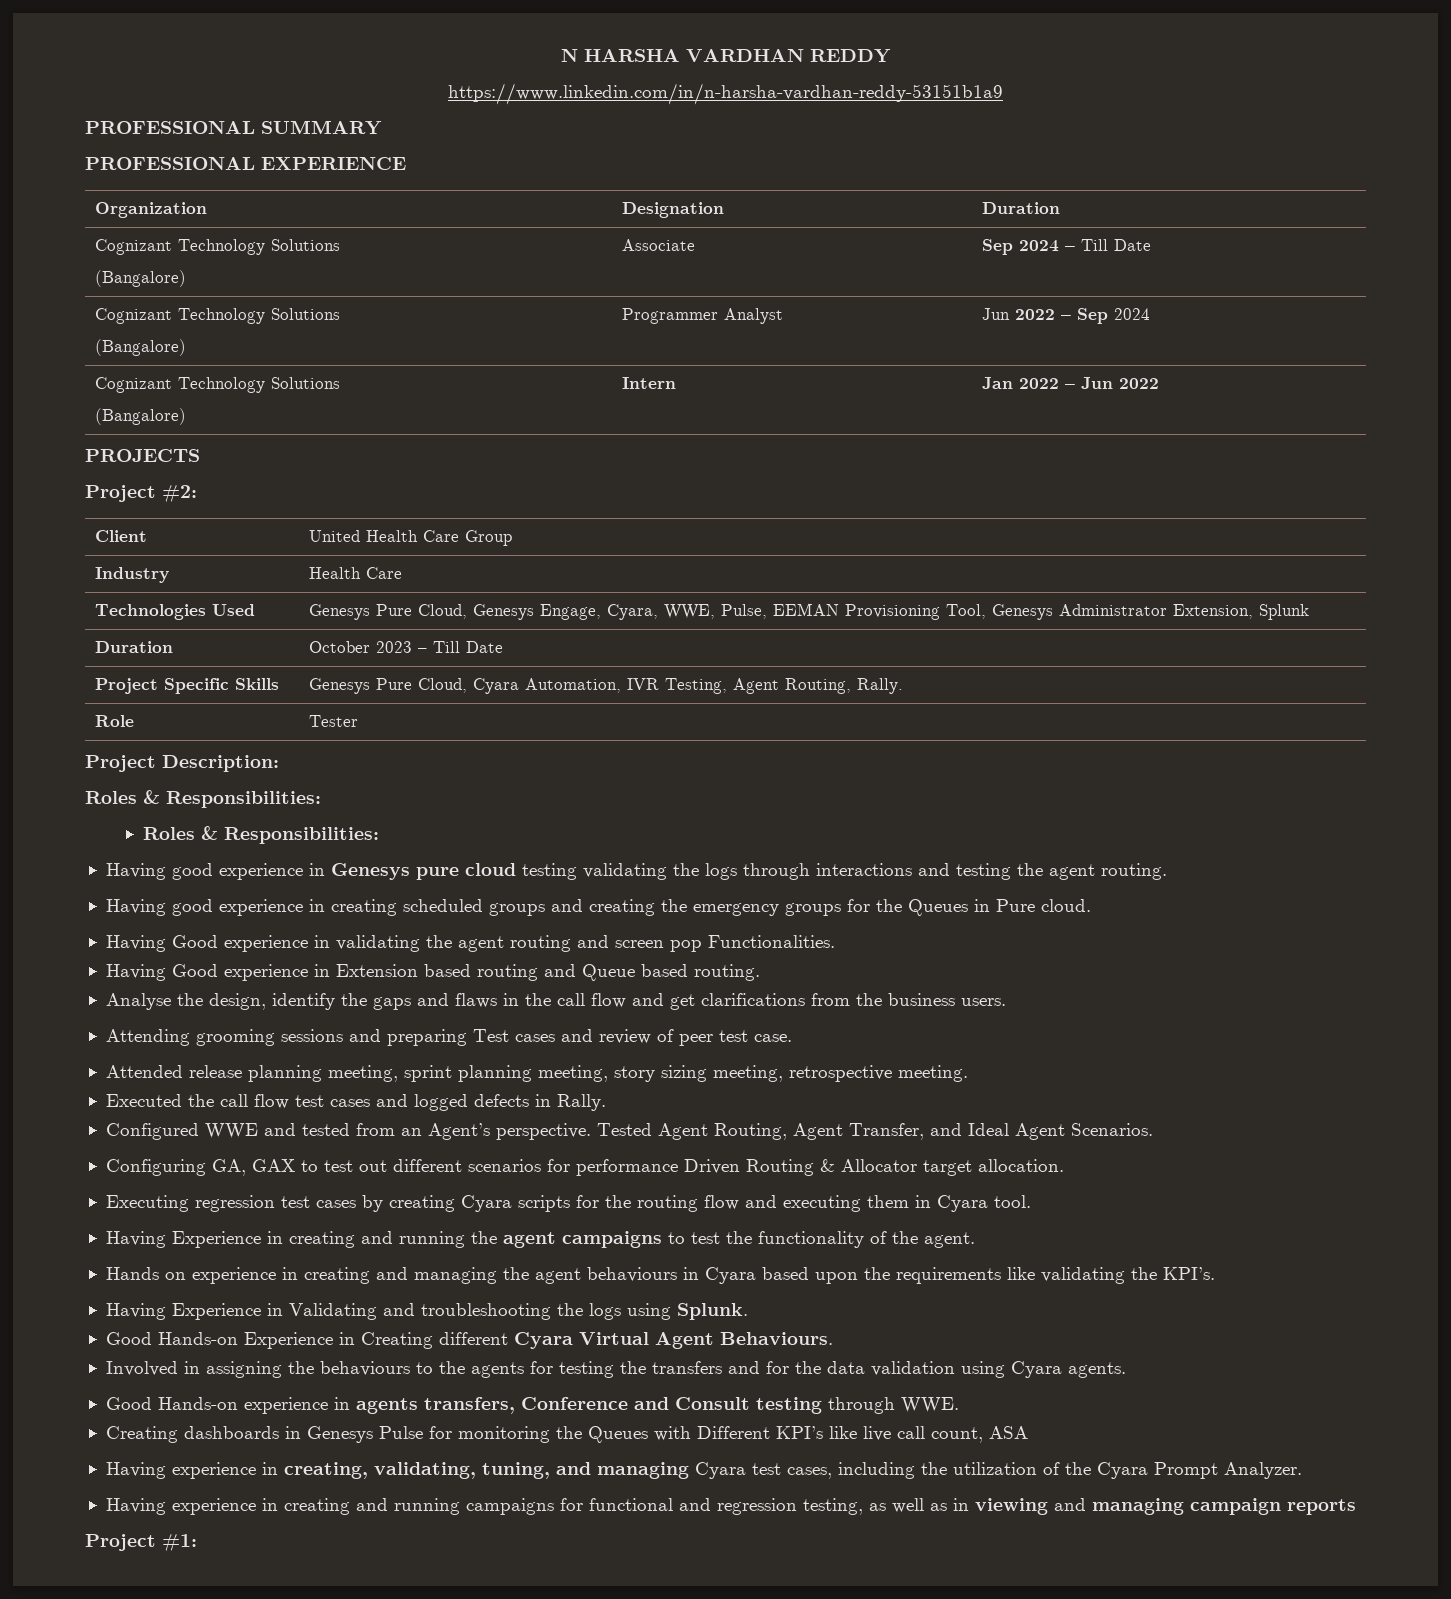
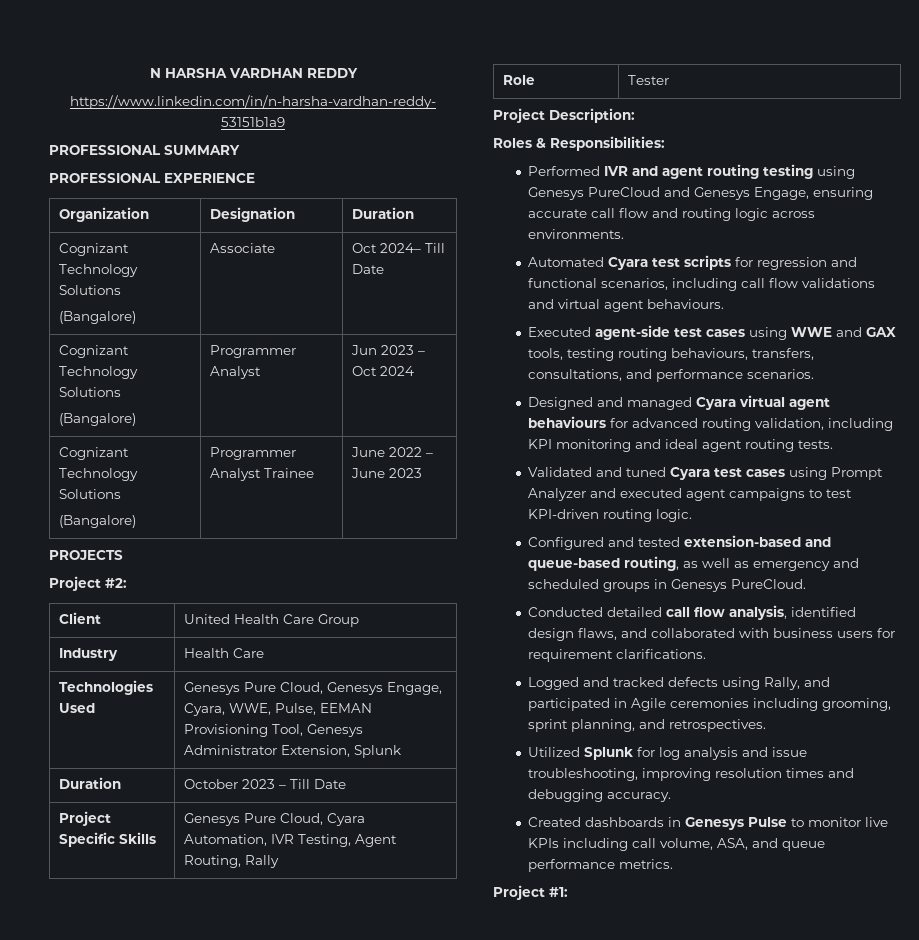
[982,239,1076,255] Sep 2024 – -> [351,243,421,253] Oct 2024–
[1015,308,1109,324] 2022 – Sep -> [380,345,425,355] [351,366,377,376] 2023 – Oct
[622,377,677,389] [982,377,1160,389] Intern | Jan 2022 – Jun 2022 -> [209,447,296,460] [209,468,314,481] [350,447,433,457] [350,468,422,478] Programmer Analyst Trainee | June 2022 – June 2023
[857,678,904,694] Rally. -> [244,855,279,868] Rally
[143,826,380,844] [105,863,1167,880] [105,899,1091,916] [105,935,835,952] [105,964,760,981] [105,993,1006,1010] [105,1029,792,1046] [105,1065,968,1082] [105,1094,606,1111] [105,1123,1153,1140] [105,1159,1064,1176] [105,1195,1031,1212] [105,1231,975,1248] [105,1267,1215,1284] [105,1303,748,1320] [105,1332,833,1349] [105,1361,1126,1378] [105,1397,959,1414] [105,1426,1028,1443] [105,1462,1302,1479] [105,1498,1356,1515] Roles & Responsibilities: // Having good experience in Genesys pure cloud testing validating the logs through interactions and testing the agent routing. // Having good experience in creating scheduled groups and creating the emergency groups for the Queues in Pure cloud. // Having Good experience in validating the agent routing and screen pop Functionalities. // Having Good experience in Extension based routing and Queue based routing. // Analyse the design, identify the gaps and flaws in the call flow and get clarifications from the business users. // Attending grooming sessions and preparing Test cases and review of peer test case. // Attended release planning meeting, sprint planning meeting, story sizing meeting, retrospective meeting. // Executed the call flow test cases and logged defects in Rally. // Configured WWE and tested from an Agent’s perspective. Tested Agent Routing, Agent Transfer, and Ideal Agent Scenarios. // Configuring GA, GAX to test out different scenarios for performance Driven Routing & Allocator target allocation. // Executing regression test cases by creating Cyara scripts for the routing flow and executing them in Cyara tool. // Having Experience in creating and running the agent campaigns to test the functionality of the agent. // Hands on experience in creating and managing the agent behaviours in Cyara based upon the requirements like validating the KPI’s. // Having Experience in Validating and troubleshooting the logs using Splunk. // Good Hands-on Experience in Creating different Cyara Virtual Agent Behaviours. // Involved in assigning the behaviours to the agents for testing the transfers and for the data validation using Cyara agents. // Good Hands-on experience in agents transfers, Conference and Consult testing through WWE. // Creating dashboards in Genesys Pulse for monitoring the Queues with Different KPI’s like live call count, ASA // Having experience in creating, validating, tuning, and managing Cyara test cases, including the utilization of the Cyara Prompt Analyzer. // Having experience in creating and running campaigns for functional and regression testing, as well as in viewing and managing campaign reports -> [528,164,856,179] [528,187,874,200] [528,208,816,221] [528,229,625,239] [528,255,858,270] [528,278,876,291] [528,299,725,312] [528,325,897,340] [528,348,815,361] [528,369,815,382] [528,395,831,410] [528,416,894,431] [528,439,834,452] [528,467,884,480] [528,488,853,501] [528,509,693,522] [528,535,832,550] [528,556,860,571] [528,579,807,592] [528,605,857,620] [528,628,896,641] [528,649,707,662] [528,677,831,690] [528,698,892,711] [528,719,767,732] [528,747,808,760] [528,768,855,781] [528,789,672,802] [528,817,889,830] [528,838,826,851] [528,859,674,872] Performed IVR and agent routing testing using Genesys PureCloud and Genesys Engage, ensuring accurate call flow and routing logic across environments. // Automated Cyara test scripts for regression and functional scenarios, including call flow validations and virtual agent behaviours. // Executed agent-side test cases using WWE and GAX tools, testing routing behaviours, transfers, consultations, and performance scenarios. // Designed and managed Cyara virtual agent behaviours for advanced routing validation, including KPI monitoring and ideal agent routing tests. // Validated and tuned Cyara test cases using Prompt Analyzer and executed agent campaigns to test KPI-driven routing logic. // Configured and tested extension-based and queue-based routing, as well as emergency and scheduled groups in Genesys PureCloud. // Conducted detailed call flow analysis, identified design flaws, and collaborated with business users for requirement clarifications. // Logged and tracked defects using Rally, and participated in Agile ceremonies including grooming, sprint planning, and retrospectives. // Utilized Splunk for log analysis and issue troubleshooting, improving resolution times and debugging accuracy. // Created dashboards in Genesys Pulse to monitor live KPIs including call volume, ASA, and queue performance metrics.

